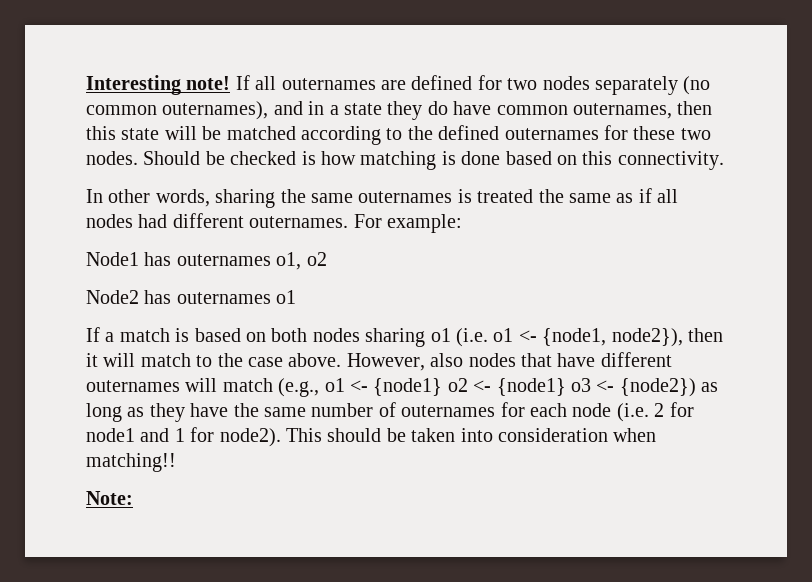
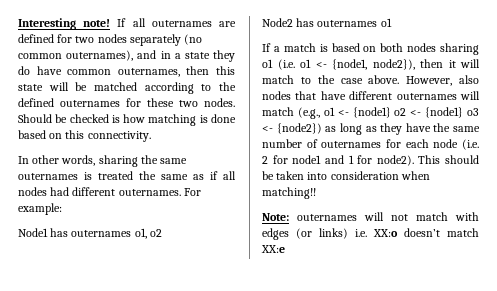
(133, 498) none -> [297,212,479,221] [262,228,479,240] [261,245,285,253] outernames will not match with edges (or links) i.e. XX:o doesn’t match XX:e

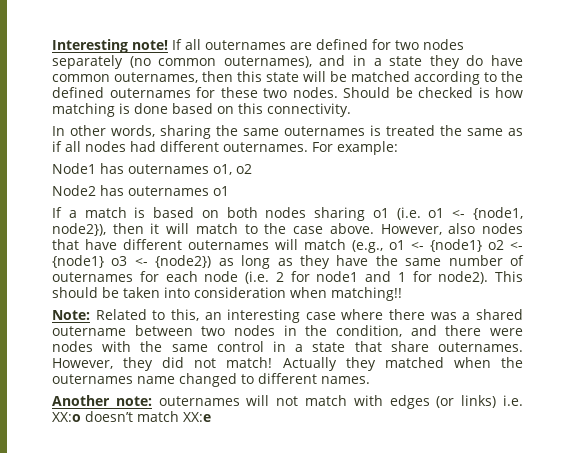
(289, 217) none -> [95,309,523,323] [52,325,523,337] [52,341,523,352] [52,357,523,371] [52,373,370,387] [52,395,152,406] Related to this, an interesting case where there was a shared outername between two nodes in the condition, and there were nodes with the same control in a state that share outernames. However, they did not match! Actually they matched when the outernames name changed to different names. // Another note:

